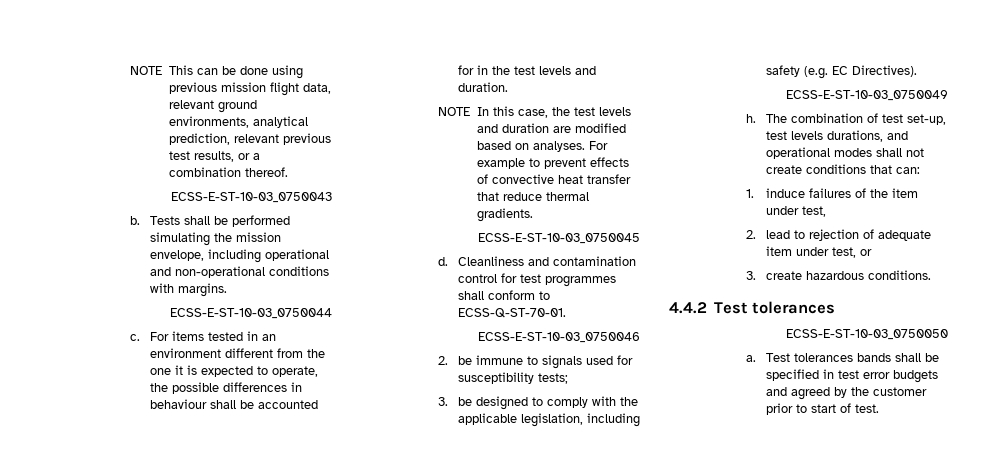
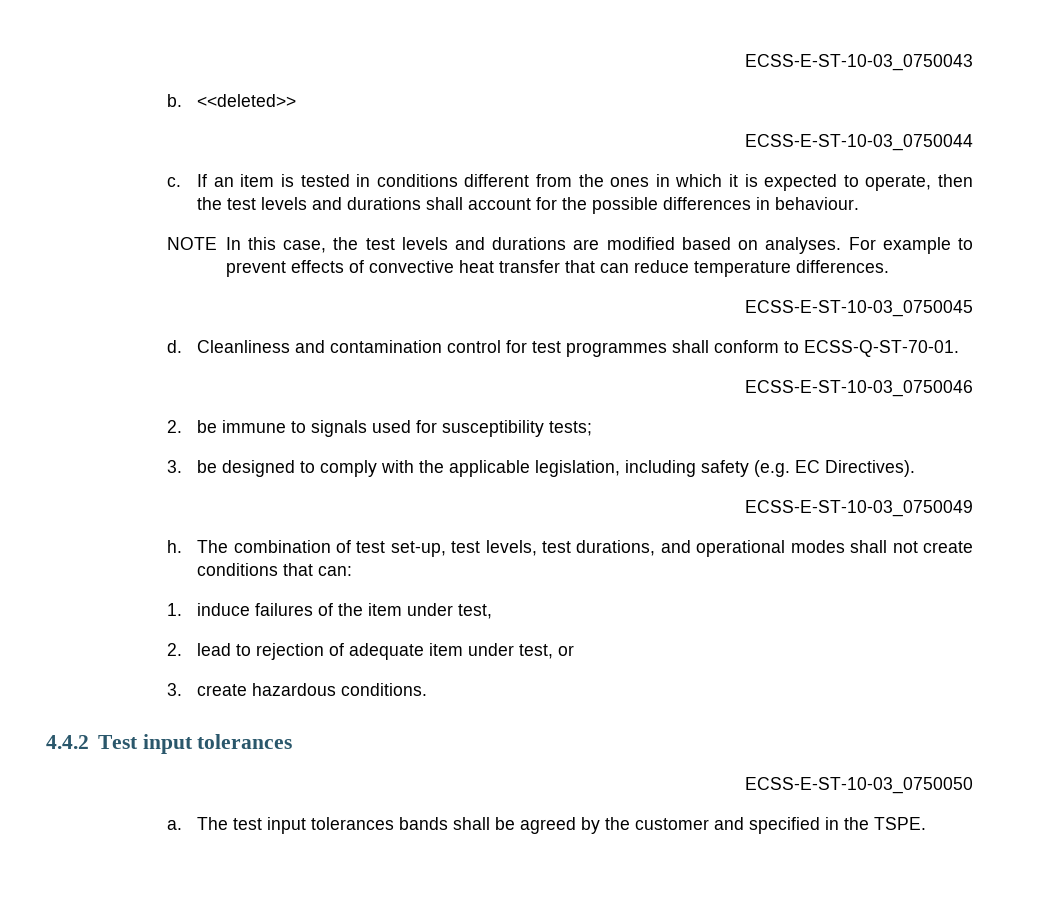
[130,65,303,79] [168,82,331,96] [168,100,257,113] [168,116,308,128] [168,133,331,145] [168,151,260,162] [168,167,288,177] [171,192,332,203] [130,215,290,227] [149,232,281,246] [149,249,329,263] [149,266,329,278] [149,283,227,297] [170,308,332,319] [130,331,276,341] [149,348,325,358] [149,368,171,375] NOTE This can be done using previous mission flight data, relevant ground environments, analytical prediction, relevant previous test results, or a combination thereof. // ECSS-E-ST-10-03_0750043 // b. Tests shall be performed simulating the mission envelope, including operational and non-operational conditions with margins. // ECSS-E-ST-10-03_0750044 // c. For items tested in an environment different from the one -> [745,54,973,71] [166,94,297,107] [745,134,973,151] [166,174,723,187] ECSS-E-ST-10-03_0750043 // b. <<deleted>> // ECSS-E-ST-10-03_0750044 // c. If an item is tested in conditions different from the ones in which
[149,382,302,394] [149,399,318,409] [457,65,596,75] [457,82,508,92] the possible differences in behaviour shall be accounted for in the test levels and duration. -> [937,174,973,187] [197,197,860,214] then the test levels and durations shall account for the possible differences in behaviour.
[501,123,549,133] duration -> [492,237,567,250] durations
[502,192,589,201] [476,208,533,222] reduce thermal gradients. -> [599,260,889,277] can reduce temperature differences.
[790,131,823,140] levels -> [485,540,572,556] levels, test
(748, 308) none -> [142,734,193,754] input
[765,353,790,362] Test -> [197,817,307,834] The test input
[765,369,938,383] [765,387,927,400] [765,403,879,415] specified in test error budgets and agreed by the customer prior to start of test. -> [520,817,927,834] agreed by the customer and specified in the TSPE.

